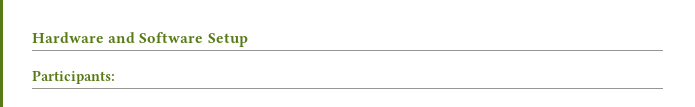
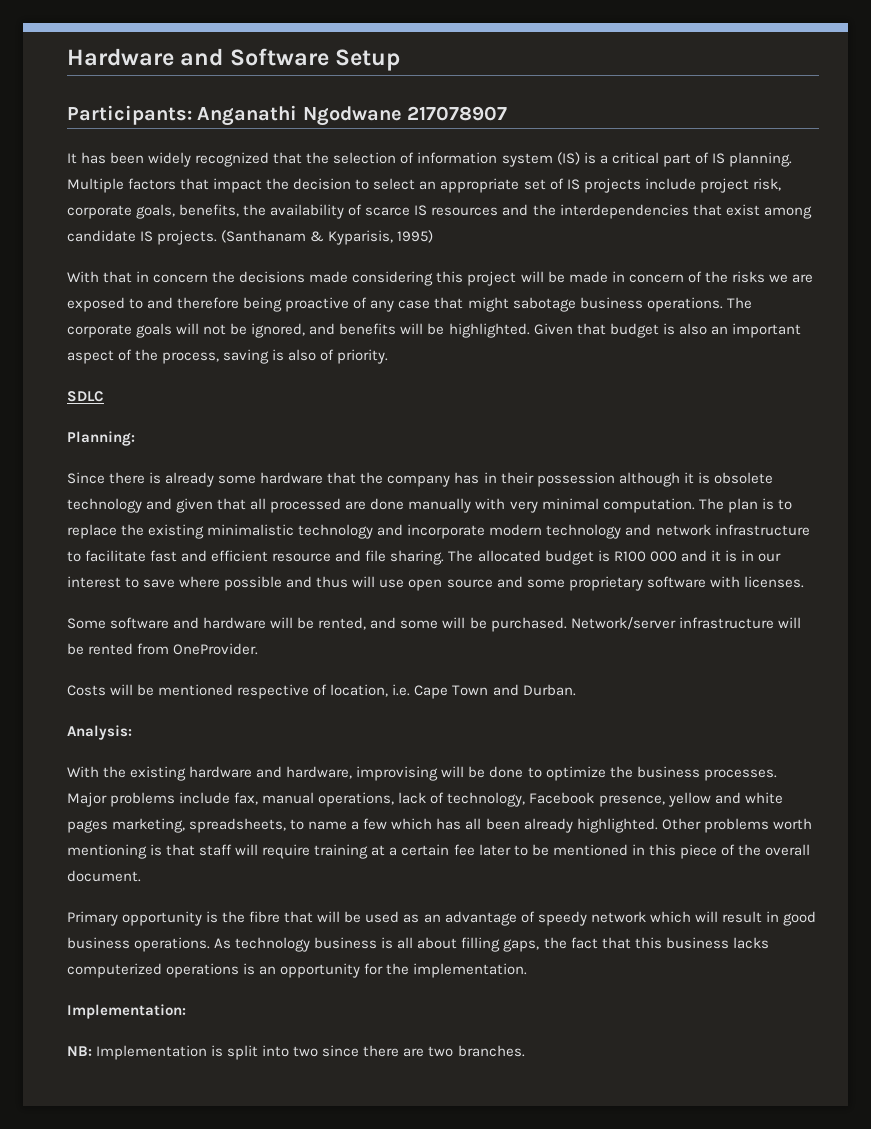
(115, 77) none -> [197,105,508,126] [67,152,792,167] [67,178,781,193] [67,204,812,219] [67,230,434,245] [67,271,813,286] [67,297,752,312] [67,323,801,338] [67,349,389,364] [67,391,104,402] [67,431,135,446] [67,472,773,487] [67,498,792,513] [67,524,810,539] [67,550,781,565] [67,576,804,591] [67,617,801,632] [67,643,259,655] [67,684,576,699] [67,725,132,740] [67,766,777,781] [67,792,783,807] [67,818,812,833] [67,844,810,859] [67,870,141,882] [67,911,816,926] [67,937,769,952] [67,963,528,978] [67,1004,186,1019] [67,1045,525,1060] Anganathi Ngodwane 217078907 // It has been widely recognized that the selection of information system (IS) is a critical part of IS planning. Multiple factors that impact the decision to select an appropriate set of IS projects include project risk, corporate goals, benefits, the availability of scarce IS resources and the interdependencies that exist among candidate IS projects. (Santhanam & Kyparisis, 1995) // With that in concern the decisions made considering this project will be made in concern of the risks we are exposed to and therefore being proactive of any case that might sabotage business operations. The corporate goals will not be ignored, and benefits will be highlighted. Given that budget is also an important aspect of the process, saving is also of priority. // SDLC // Planning: // Since there is already some hardware that the company has in their possession although it is obsolete technology and given that all processed are done manually with very minimal computation. The plan is to replace the existing minimalistic technology and incorporate modern technology and network infrastructure to facilitate fast and efficient resource and file sharing. The allocated budget is R100 000 and it is in our interest to save where possible and thus will use open source and some proprietary software with licenses. // Some software and hardware will be rented, and some will be purchased. Network/server infrastructure will be rented from OneProvider. // Costs will be mentioned respective of location, i.e. Cape Town and Durban. // Analysis: // With the existing hardware and hardware, improvising will be done to optimize the business processes. Major problems include fax, manual operations, lack of technology, Facebook presence, yellow and white pages marketing, spreadsheets, to name a few which has all been already highlighted. Other problems worth mentioning is that staff will require training at a certain fee later to be mentioned in this piece of the overall document. // Primary opportunity is the fibre that will be used as an advantage of speedy network which will result in good business operations. As technology business is all about filling gaps, the fact that this business lacks computerized operations is an opportunity for the implementation. // Implementation: // NB: Implementation is split into two since there are two branches.

